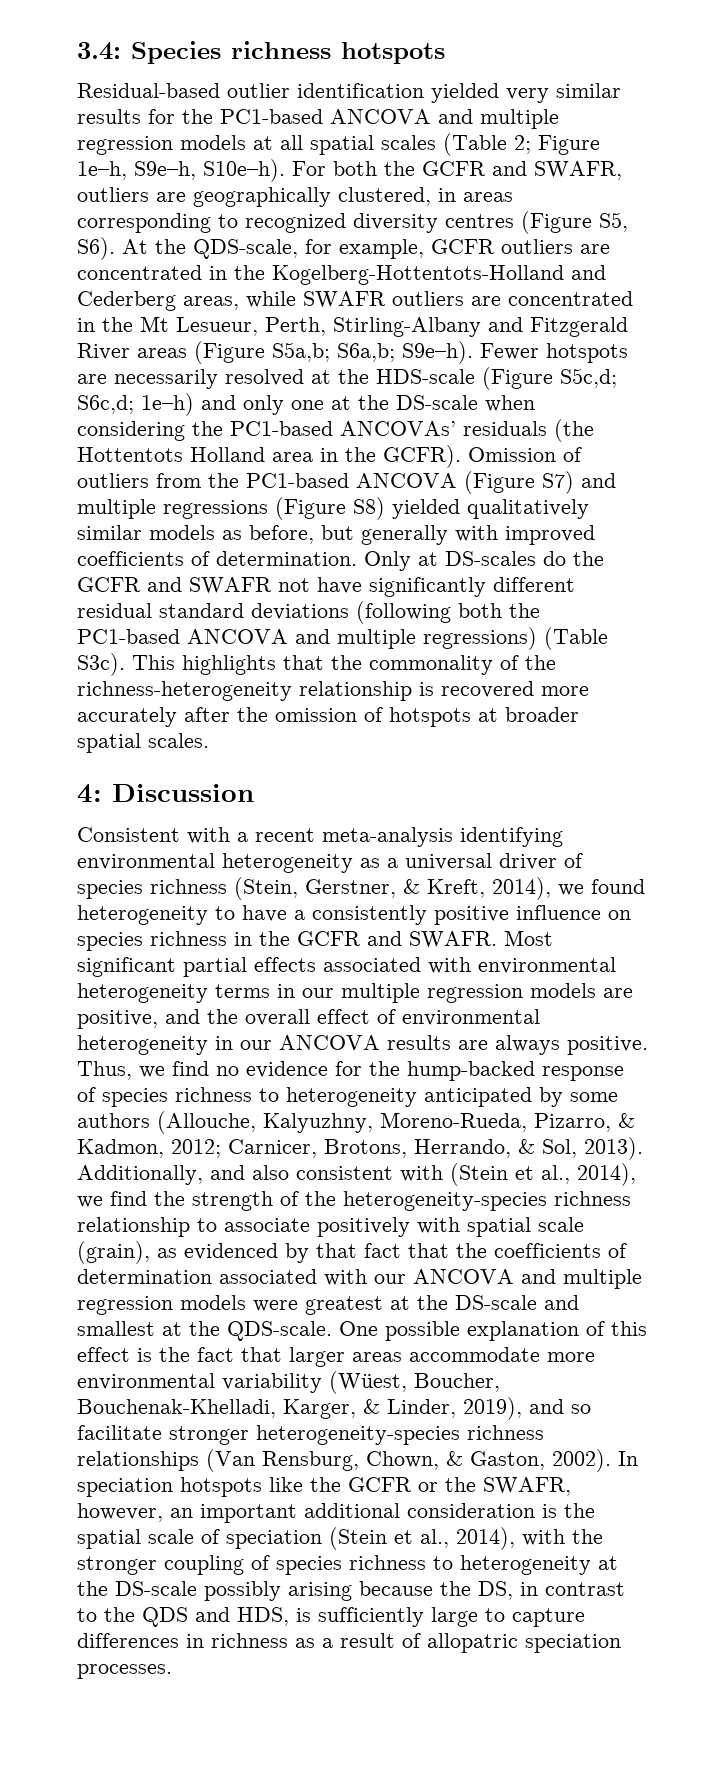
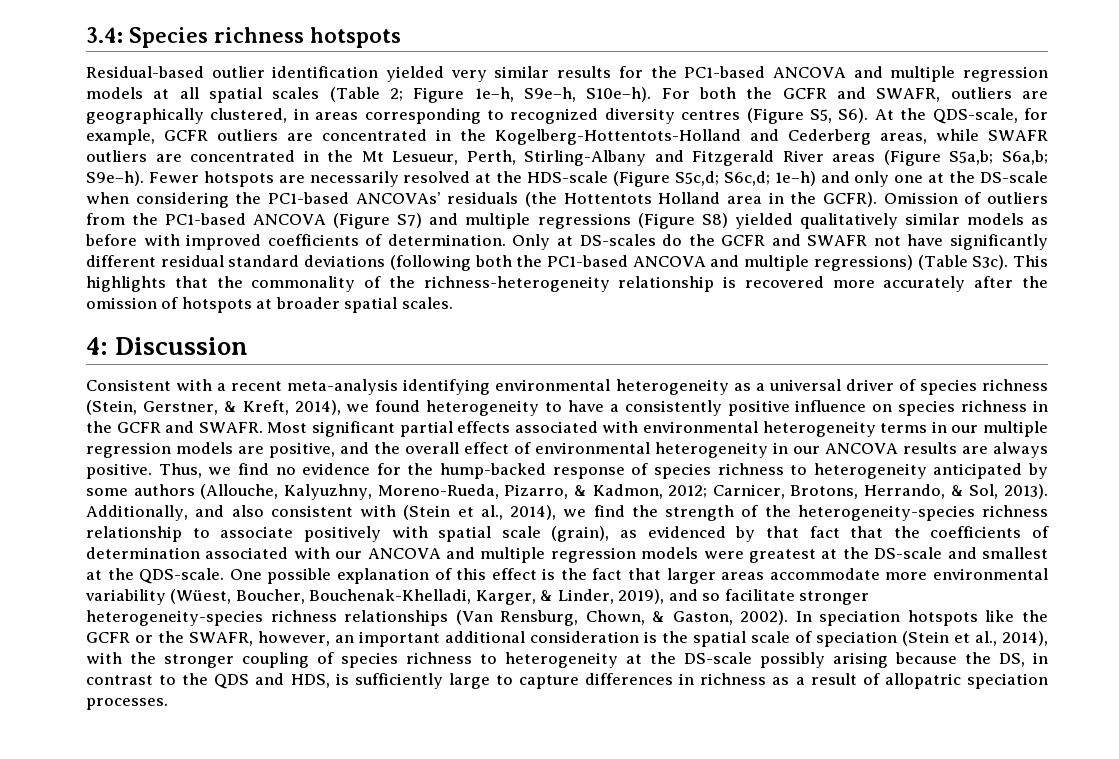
[249,525,448,545] before, but generally -> [85,234,137,246] before

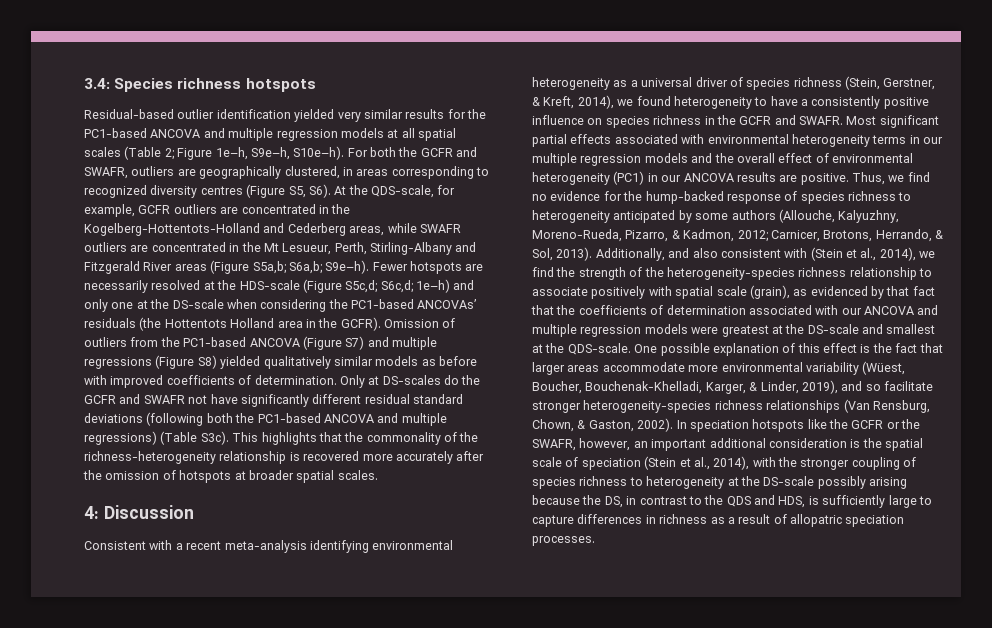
[238,442,336,458] are positive, -> (688, 158) none
(769, 450) none -> [613,171,645,185] (PC1)
[993,442,1048,458] always -> (798, 178) none

